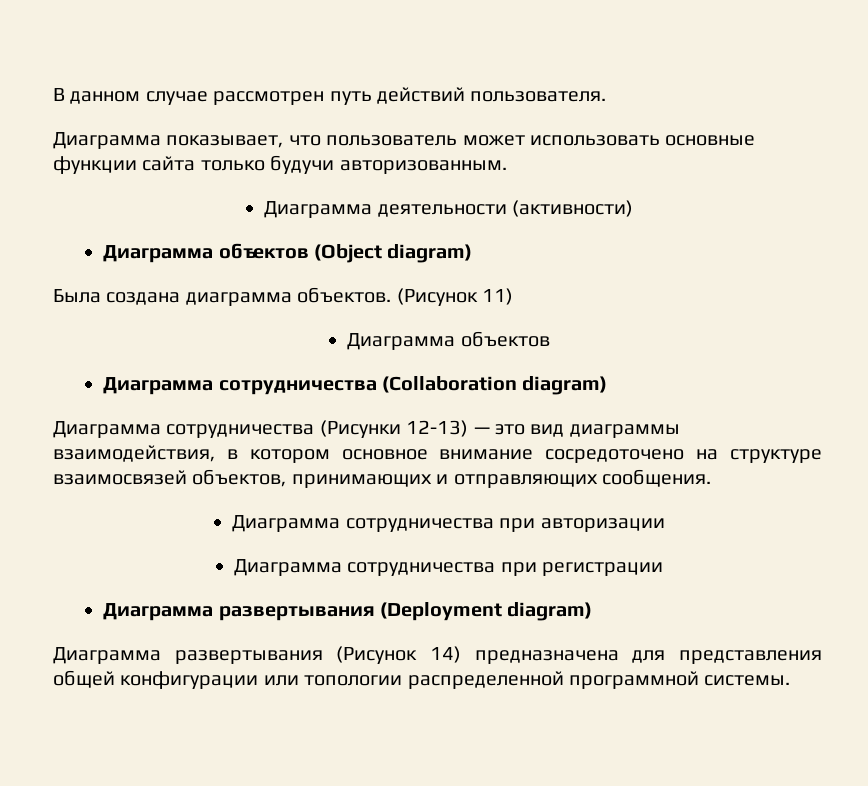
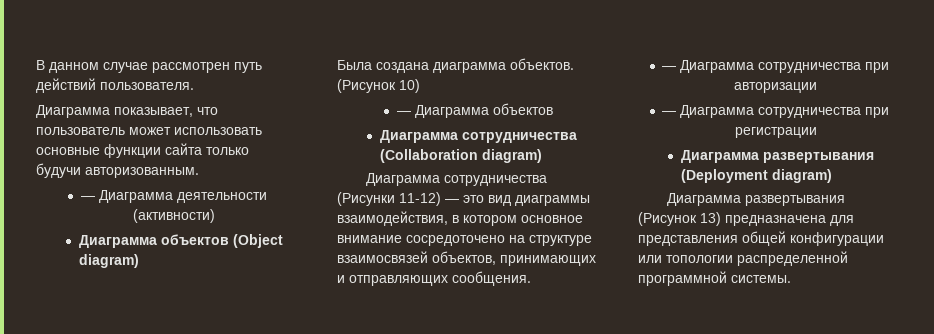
(507, 167) none -> [80,196,95,200] —
[482,288,513,305] 11) // -> [399,79,420,93] [396,111,411,115] 10) // —
[406,420,469,437] 12-13) -> [399,192,441,206] 11-12)
(711, 478) none -> [662,66,677,70] —
(665, 525) none -> [662,111,677,115] —
[430,646,462,663] 14) -> [700,212,721,226] 13)

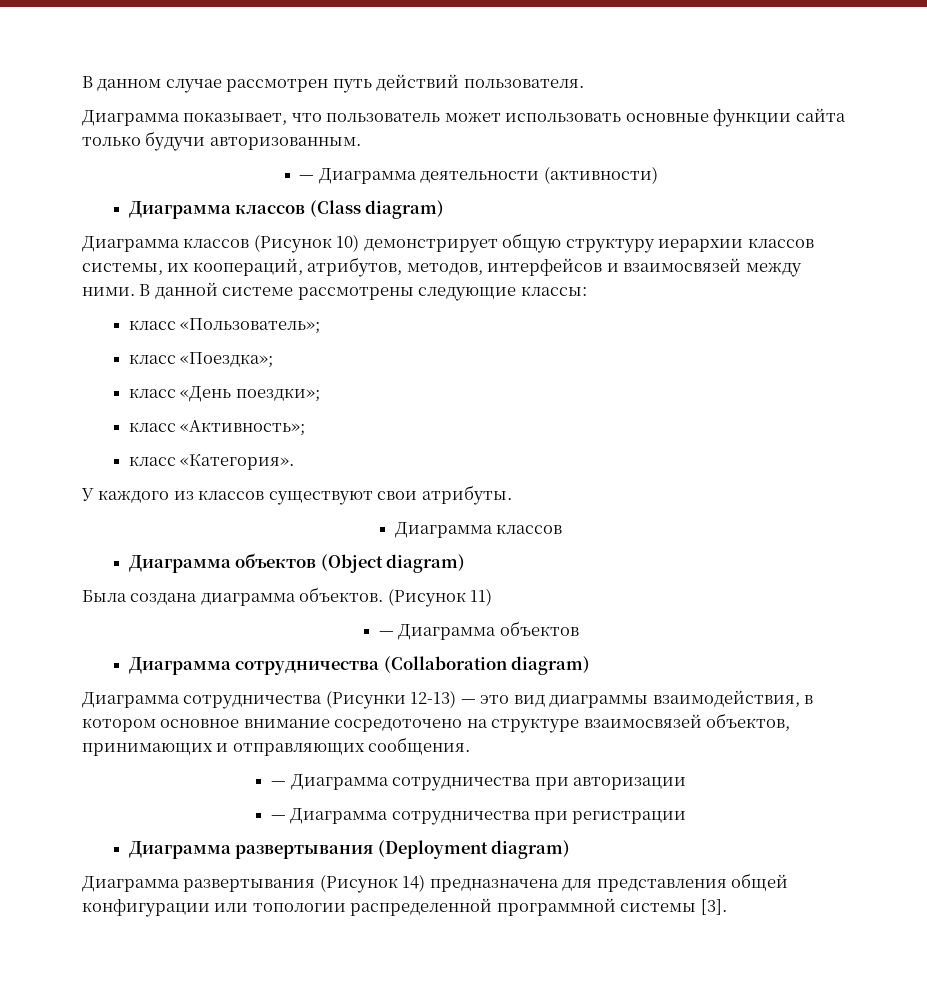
(215, 216) none -> [128,200,445,219] [82,233,814,253] [82,257,802,277] [82,282,587,301] [128,318,321,334] [128,352,274,368] [128,386,320,402] [128,420,306,436] [128,454,295,470] [81,485,512,505] [394,522,563,538] // Диаграмма классов (Class diagram) // Диаграмма классов (Рисунок 10) демонстрирует общую структуру иерархии классов системы, их коопераций, атрибутов, методов, интерфейсов и взаимосвязей между ними. В данной системе рассмотрены следующие классы: // класс «Пользователь»; // класс «Поездка»; // класс «День поездки»; // класс «Активность»; // класс «Категория». // У каждого из классов существуют свои атрибуты. // Диаграмма классов
[399,79,420,93] 10) -> [470,588,493,606] 11)
[399,192,441,206] 11-12) -> [410,690,457,708] 12-13)
[700,212,721,226] 13) -> [402,874,426,892] 14)
[731,275,791,283] системы. -> [620,899,727,915] системы [3].

